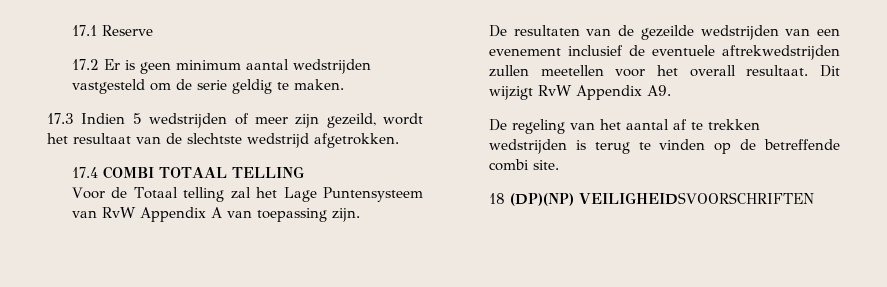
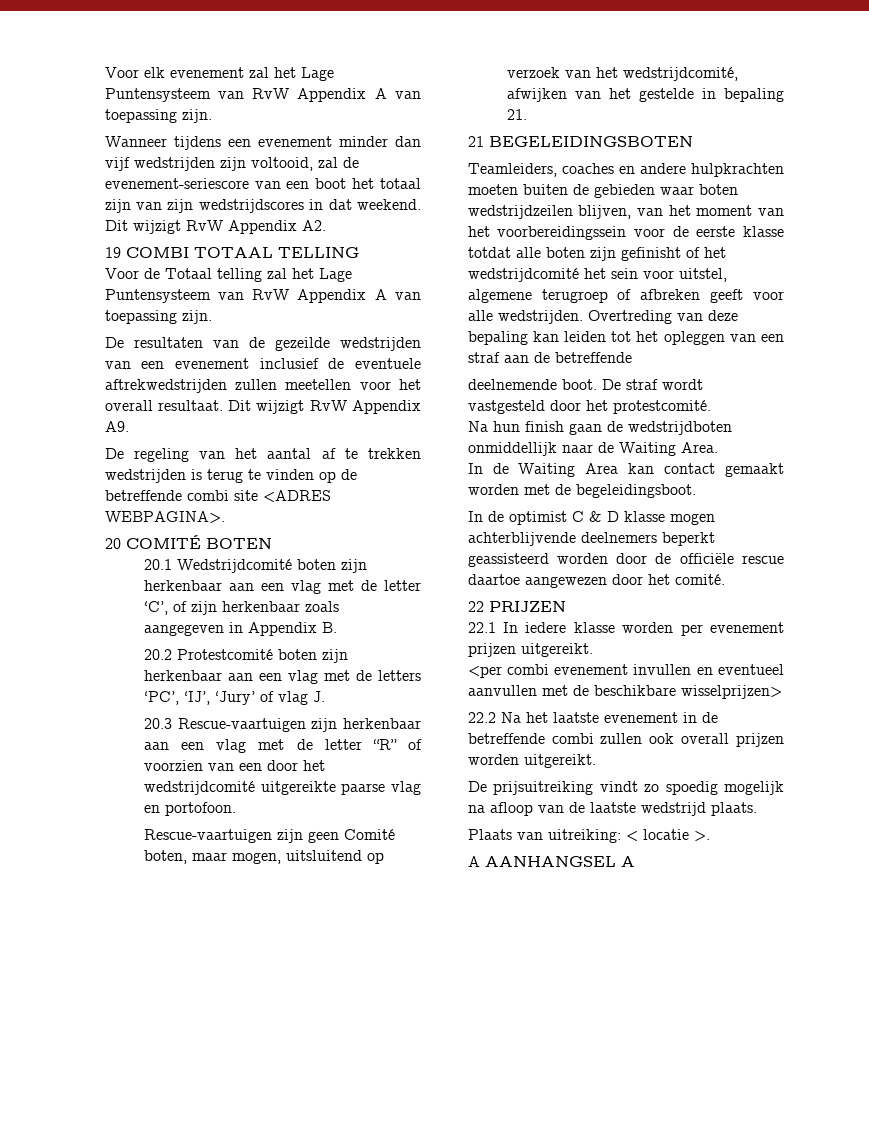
[72,25,154,36] [72,59,372,74] [72,79,345,94] [47,113,423,128] [47,133,399,148] [72,167,99,178] 17.1 Reserve // 17.2 Er is geen minimum aantal wedstrijden vastgesteld om de serie geldig te maken. // 17.3 Indien 5 wedstrijden of meer zijn gezeild, wordt het resultaat van de slechtste wedstrijd afgetrokken. // 17.4 -> [104,67,334,81] [104,88,421,102] [104,109,212,123] [104,136,422,150] [104,157,359,171] [104,178,421,189] [104,199,421,213] [104,220,326,234] [104,247,121,258] Voor elk evenement zal het Lage Puntensysteem van RvW Appendix A van toepassing zijn. // Wanneer tijdens een evenement minder dan vijf wedstrijden zijn voltooid, zal de evenement-seriescore van een boot het totaal zijn van zijn wedstrijdscores in dat weekend. Dit wijzigt RvW Appendix A2. // 19
[533,160,560,170] [489,192,815,206] site. // 18 (DP)(NP) VEILIGHEIDSVOORSCHRIFTEN -> [233,490,331,502] [104,511,225,524] [104,535,272,549] [143,559,367,573] [143,580,421,594] [143,601,339,615] [143,622,337,636] [143,649,348,663] [143,670,421,684] [143,691,325,705] [143,718,421,732] [143,739,422,753] [143,760,325,771] [143,781,421,795] [143,802,236,816] [143,829,395,843] [143,850,384,864] [506,67,738,81] [506,88,784,102] [506,109,527,120] [467,136,693,147] [467,163,784,177] [467,184,738,198] [467,205,784,219] [467,226,784,240] [467,247,726,261] [467,268,727,282] [467,289,784,303] [467,310,738,324] [467,331,784,345] [467,352,632,363] [467,379,703,390] [467,400,711,414] [467,421,732,435] [467,442,718,456] [467,463,784,477] [467,484,696,498] [467,511,715,525] [467,532,715,546] [467,553,784,567] [467,574,725,588] [467,601,566,612] [467,622,784,636] [467,643,593,657] [467,664,784,678] [467,685,782,699] [467,712,718,723] [467,733,784,747] [467,754,596,768] [467,781,784,795] [467,802,757,816] [467,829,710,843] [467,856,635,867] site <ADRES WEBPAGINA>. // 20 COMITÉ BOTEN // 20.1 Wedstrijdcomité boten zijn herkenbaar aan een vlag met de letter ‘C’, of zijn herkenbaar zoals aangegeven in Appendix B. // 20.2 Protestcomité boten zijn herkenbaar aan een vlag met de letters ‘PC’, ‘IJ’, ‘Jury’ of vlag J. // 20.3 Rescue-vaartuigen zijn herkenbaar aan een vlag met de letter “R” of voorzien van een door het wedstrijdcomité uitgereikte paarse vlag en portofoon. // Rescue-vaartuigen zijn geen Comité boten, maar mogen, uitsluitend op verzoek van het wedstrijdcomité, afwijken van het gestelde in bepaling 21. // 21 BEGELEIDINGSBOTEN // Teamleiders, coaches en andere hulpkrachten moeten buiten de gebieden waar boten wedstrijdzeilen blijven, van het moment van het voorbereidingssein voor de eerste klasse totdat alle boten zijn gefinisht of het wedstrijdcomité het sein voor uitstel, algemene terugroep of afbreken geeft voor alle wedstrijden. Overtreding van deze bepaling kan leiden tot het opleggen van een straf aan de betreffende // deelnemende boot. De straf wordt vastgesteld door het protestcomité. // Na hun finish gaan de wedstrijdboten onmiddellijk naar de Waiting Area. // In de Waiting Area kan contact gemaakt worden met de begeleidingsboot. // In de optimist C & D klasse mogen achterblijvende deelnemers beperkt geassisteerd worden door de officiële rescue daartoe aangewezen door het comité. // 22 PRIJZEN // 22.1 In iedere klasse worden per evenement prijzen uitgereikt. // <per combi evenement invullen en eventueel aanvullen met de beschikbare wisselprijzen> // 22.2 Na het laatste evenement in de betreffende combi zullen ook overall prijzen worden uitgereikt. // De prijsuitreiking vindt zo spoedig mogelijk na afloop van de laatste wedstrijd plaats. // Plaats van uitreiking: < locatie >. // A AANHANGSEL A

